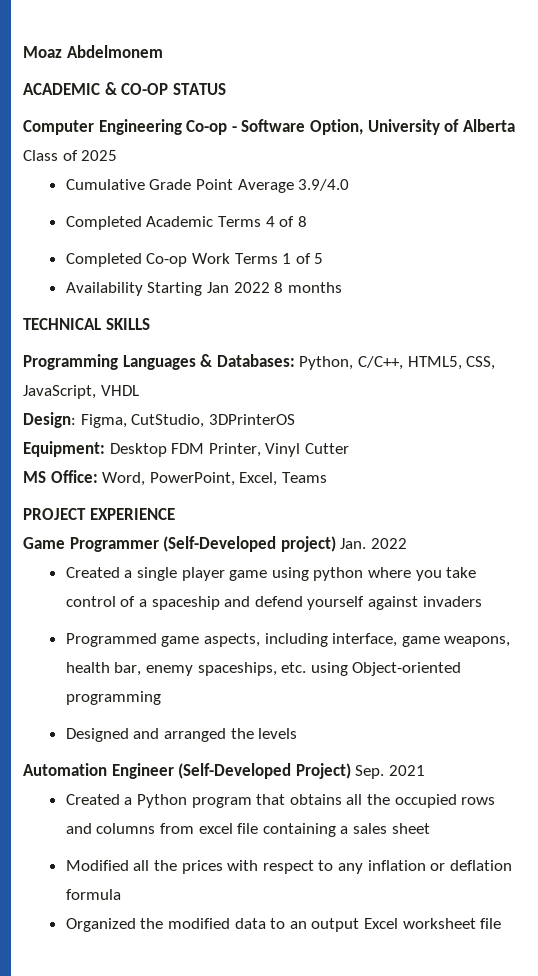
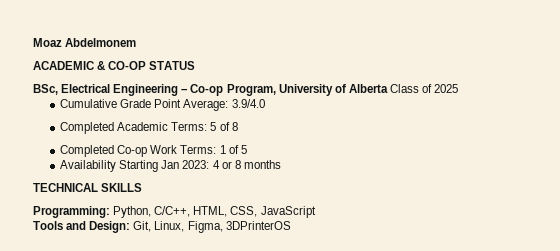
[23,119,363,135] Computer Engineering Co-op - Software Option, -> [33,84,276,96] BSc, Electrical Engineering – Co-op Program,
[237,179,294,193] Average -> [183,99,229,111] Average:
[217,216,275,227] Terms 4 -> [171,122,217,131] Terms: 5
[234,253,278,264] Terms -> [180,145,217,154] Terms:
[233,282,270,293] 2022 -> [182,160,232,169] 2023: 4 or
[23,354,496,370] [23,385,139,399] [23,412,295,428] [23,441,349,457] [23,470,327,486] [23,508,175,520] [23,536,407,552] [65,567,477,581] [65,596,482,610] [65,633,511,647] [65,662,462,676] [65,691,161,705] [65,728,298,742] [23,763,425,779] [65,794,496,808] [65,823,430,837] [65,860,512,874] [65,889,121,900] [65,918,502,932] Programming Languages & Databases: Python, C/C++, HTML5, CSS, JavaScript, VHDL // Design: Figma, CutStudio, 3DPrinterOS // Equipment: Desktop FDM Printer, Vinyl Cutter // MS Office: Word, PowerPoint, Excel, Teams // PROJECT EXPERIENCE // Game Programmer (Self-Developed project) Jan. 2022 // Created a single player game using python where you take control of a spaceship and defend yourself against invaders // Programmed game aspects, including interface, game weapons, health bar, enemy spaceships, etc. using Object-oriented programming // Designed and arranged the levels // Automation Engineer (Self-Developed Project) Sep. 2021 // Created a Python program that obtains all the occupied rows and columns from excel file containing a sales sheet // Modified all the prices with respect to any inflation or deflation formula // Organized the modified data to an output Excel worksheet file -> [33,206,316,218] [33,221,291,233] Programming: Python, C/C++, HTML, CSS, JavaScript // Tools and Design: Git, Linux, Figma, 3DPrinterOS

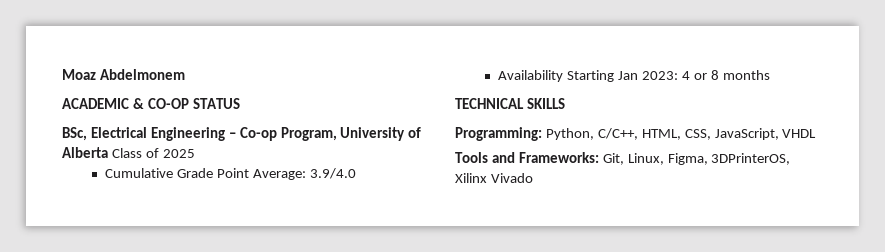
[60,122,238,134] [60,145,247,157] // Completed Academic Terms: 5 of 8 // Completed Co-op Work Terms: 1 of 5 -> (356, 173) none
[260,206,316,218] JavaScript -> [714,128,817,140] JavaScript, VHDL
[89,221,131,233] Design: -> [518,152,599,163] Frameworks:
[225,221,291,230] 3DPrinterOS -> [711,153,791,165] [455,173,533,183] 3DPrinterOS, Xilinx Vivado

